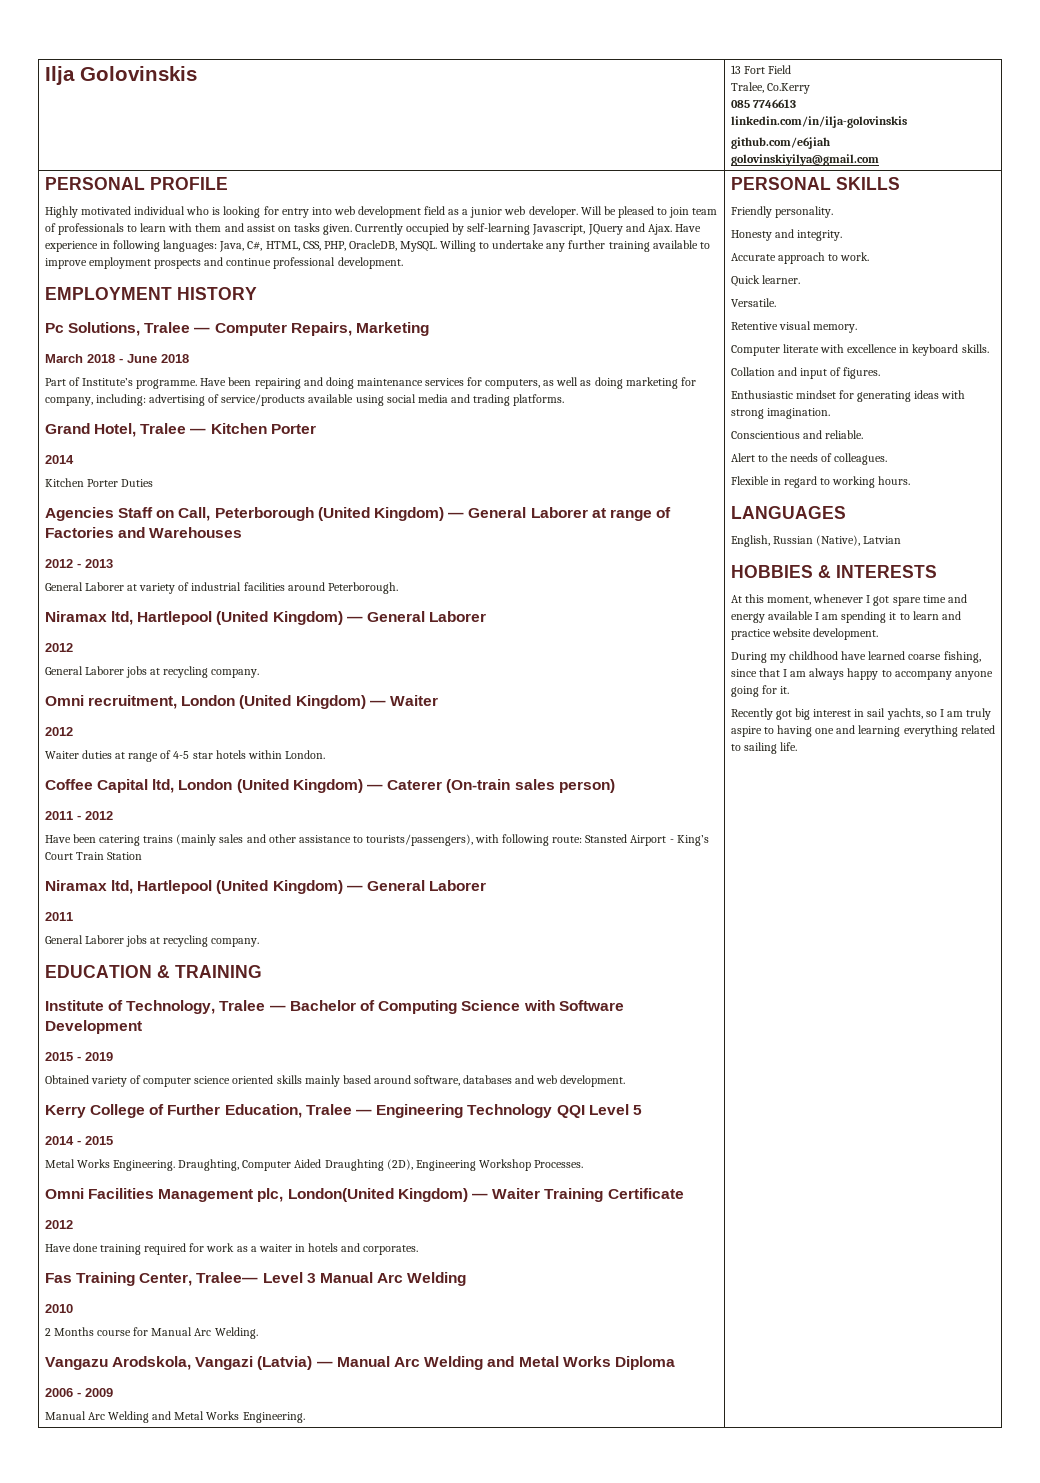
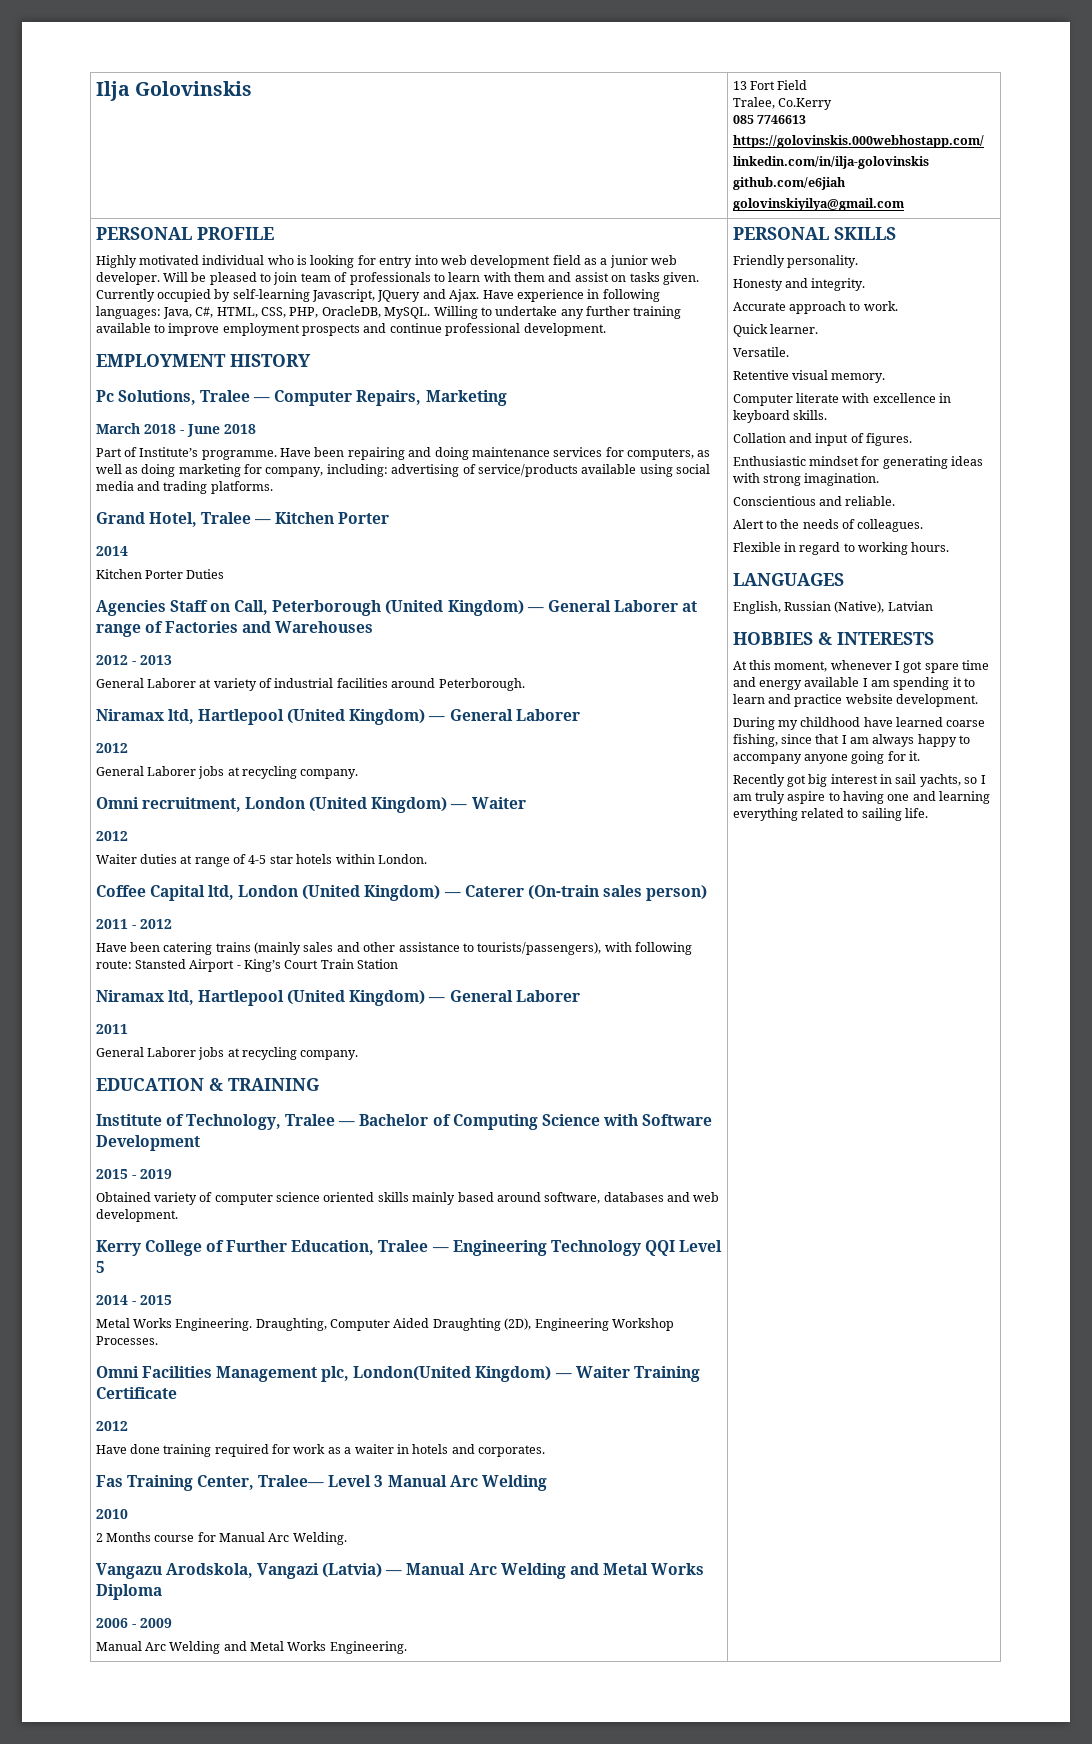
(797, 103) none -> [732,135,984,148] // https://golovinskis.000webhostapp.com/

